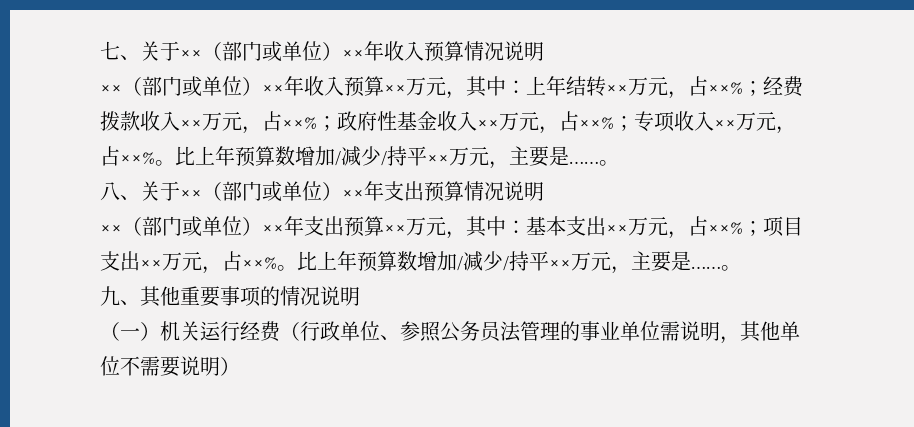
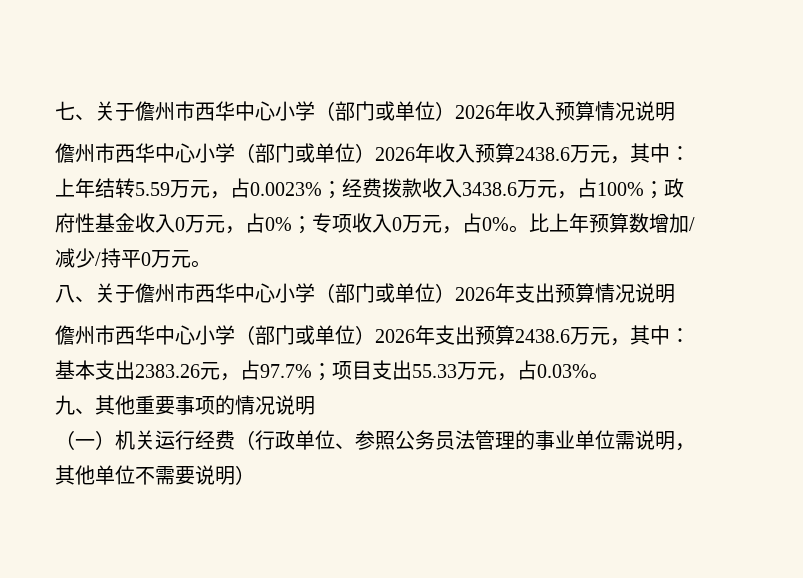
[180,41,364,62] ××（部门或单位）×× -> [135,101,495,121] 儋州市西华中心小学（部门或单位）2026
[100,76,406,97] ××（部门或单位）××年收入预算×× -> [55,143,570,163] 儋州市西华中心小学（部门或单位）2026年收入预算2438.6
[606,76,743,99] ××万元，占××% -> [135,178,322,199] 5.59万元，占0.0023%
[180,111,317,134] ××万元，占××% -> [462,178,644,199] 3438.6万元，占100%
[477,111,614,134] ××万元，占××% -> [175,213,292,234] 0万元，占0%
[714,112,796,134] [100,146,619,169] [100,181,364,202] ××万元，占××%。比上年预算数增加/减少/持平××万元，主要是……。 // 八、关于××（部门或单位）×× -> [392,213,695,234] [55,248,211,268] [55,283,495,303] 0万元，占0%。比上年预算数增加/减少/持平0万元。 // 八、关于儋州市西华中心小学（部门或单位）2026
[100,216,406,237] ××（部门或单位）××年支出预算×× -> [55,325,570,345] 儋州市西华中心小学（部门或单位）2026年支出预算2438.6
[606,216,743,239] ××万元，占××% -> [135,360,312,381] 2383.26元，占97.7%
[140,251,721,274] ××万元，占××%。比上年预算数增加/减少/持平××万元，主要是…… -> [412,360,589,381] 55.33万元，占0.03%

